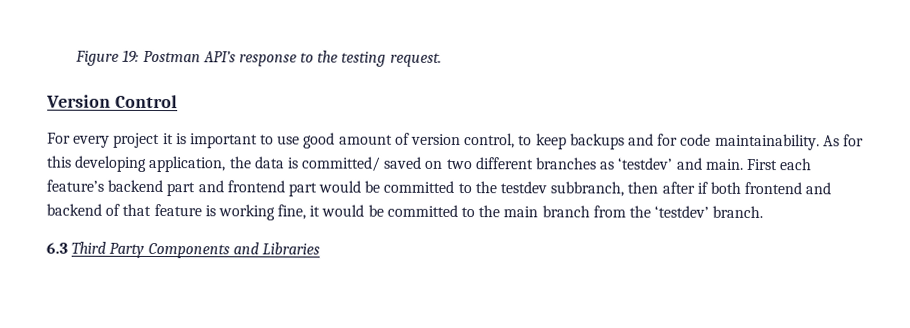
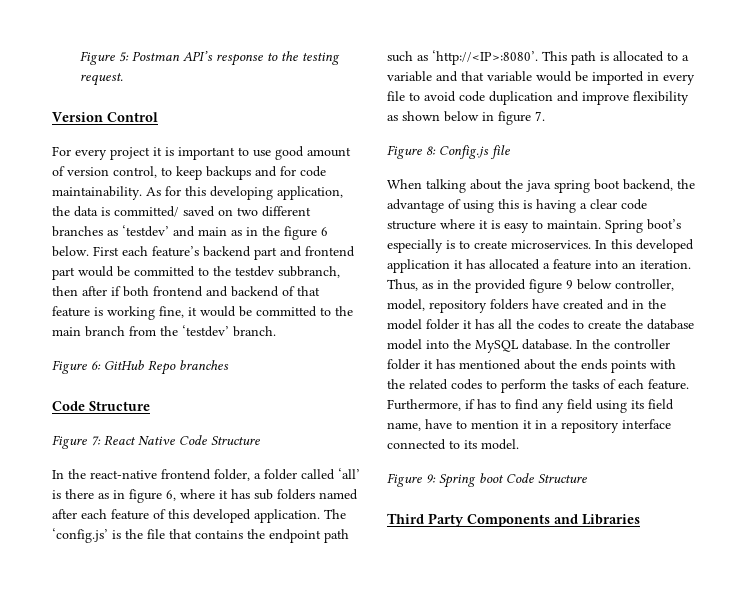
[75,49,140,66] Figure 19: -> [79,51,129,65] Figure 5:
[704,158,744,170] main. -> [198,226,328,240] [52,246,89,257] main as in the figure 6 below.
[46,242,68,254] 6.3 -> [52,360,229,375] [52,401,150,411] [52,435,260,449] [52,468,360,481] [52,489,358,503] [52,509,346,523] [52,528,349,543] [387,50,689,65] [387,71,695,85] [387,91,689,105] [387,111,545,125] [387,145,510,159] [387,179,695,193] [387,199,647,213] [387,219,681,233] [387,239,694,253] [387,259,691,273] [387,279,674,293] [387,299,666,313] [387,319,694,330] [387,339,670,353] [387,359,676,373] [387,379,689,393] [387,399,674,413] [387,419,671,433] [387,439,519,450] [387,473,587,488] Figure 6: GitHub Repo branches // Code Structure // Figure 7: React Native Code Structure // In the react-native frontend folder, a folder called ‘all’ is there as in figure 6, where it has sub folders named after each feature of this developed application. The ‘config.js’ is the file that contains the endpoint path such as ‘http://<IP>:8080’. This path is allocated to a variable and that variable would be imported in every file to avoid code duplication and improve flexibility as shown below in figure 7. // Figure 8: Config.js file // When talking about the java spring boot backend, the advantage of using this is having a clear code structure where it is easy to maintain. Spring boot’s especially is to create microservices. In this developed application it has allocated a feature into an iteration. Thus, as in the provided figure 9 below controller, model, repository folders have created and in the model folder it has all the codes to create the database model into the MySQL database. In the controller folder it has mentioned about the ends points with the related codes to perform the tasks of each feature. Furthermore, if has to find any field using its field name, have to mention it in a repository interface connected to its model. // Figure 9: Spring boot Code Structure //

